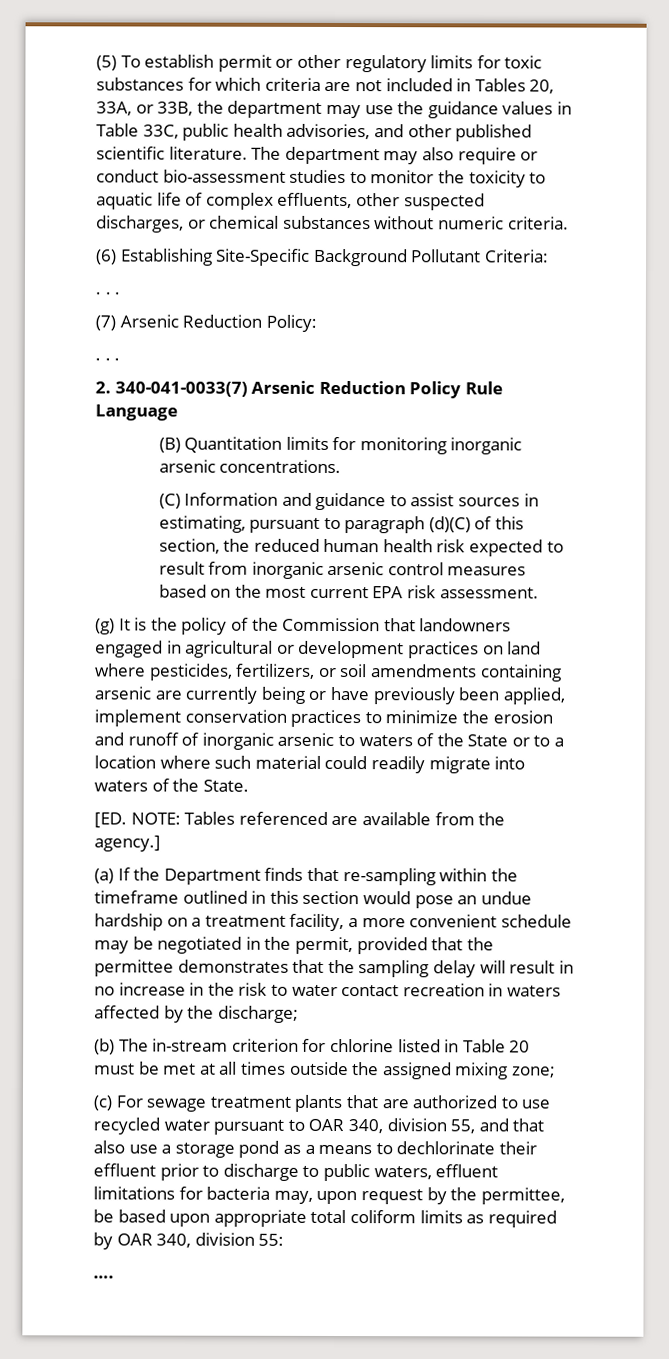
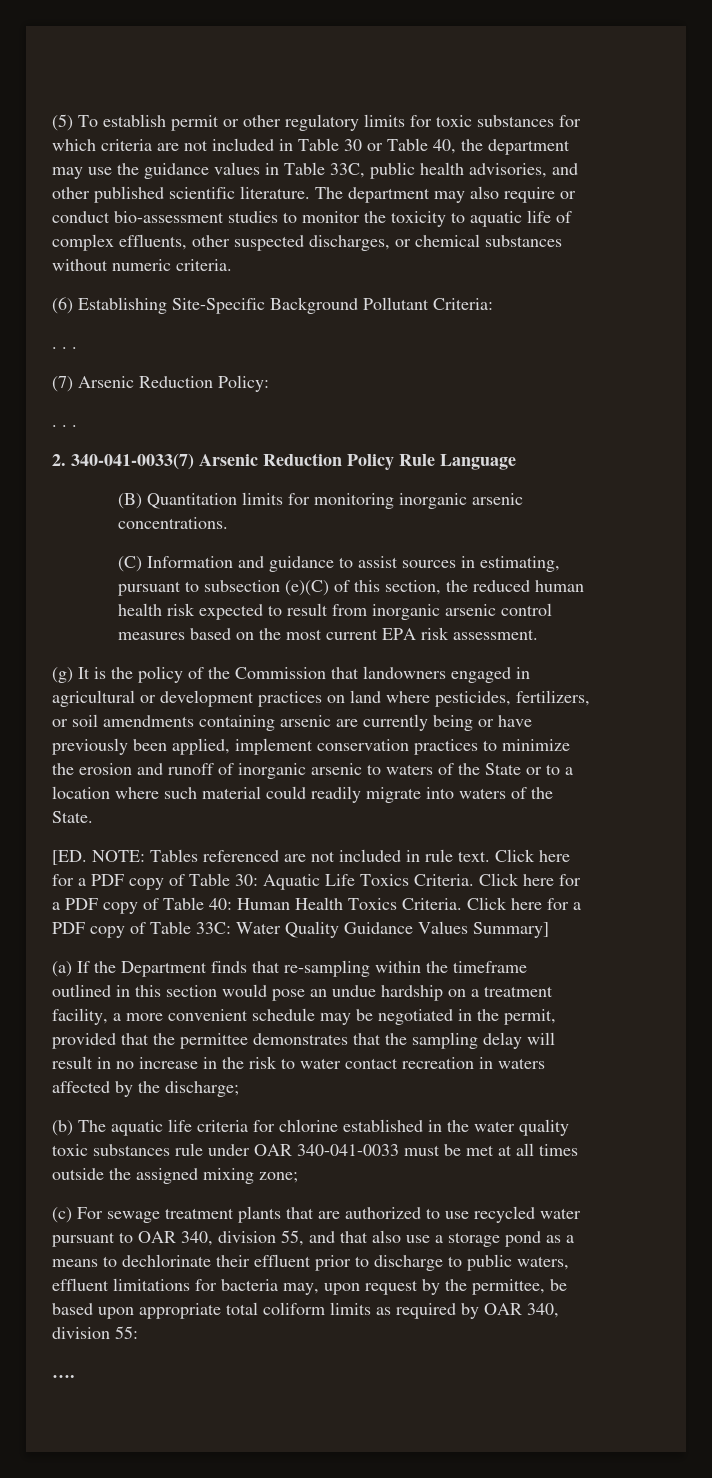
[474,78,555,94] [96,101,194,116] Tables 20, 33A, or 33B, -> [298,138,456,154] Table 30 or Table 40,
[344,516,471,534] paragraph (d)(C) -> [204,580,330,596] subsection (e)(C)
[361,812,506,826] [94,835,161,852] available from the agency.] -> [311,849,570,862] [52,873,581,890] [52,897,581,914] [52,921,549,938] not included in rule text. Click here for a PDF copy of Table 30: Aquatic Life Toxics Criteria. Click here for a PDF copy of Table 40: Human Health Toxics Criteria. Click here for a PDF copy of Table 33C: Water Quality Guidance Values Summary]
[152,1038,531,1053] in-stream criterion for chlorine listed in Table 20 -> [111,1119,569,1136] [52,1143,399,1156] aquatic life criteria for chlorine established in the water quality toxic substances rule under OAR 340-041-0033

